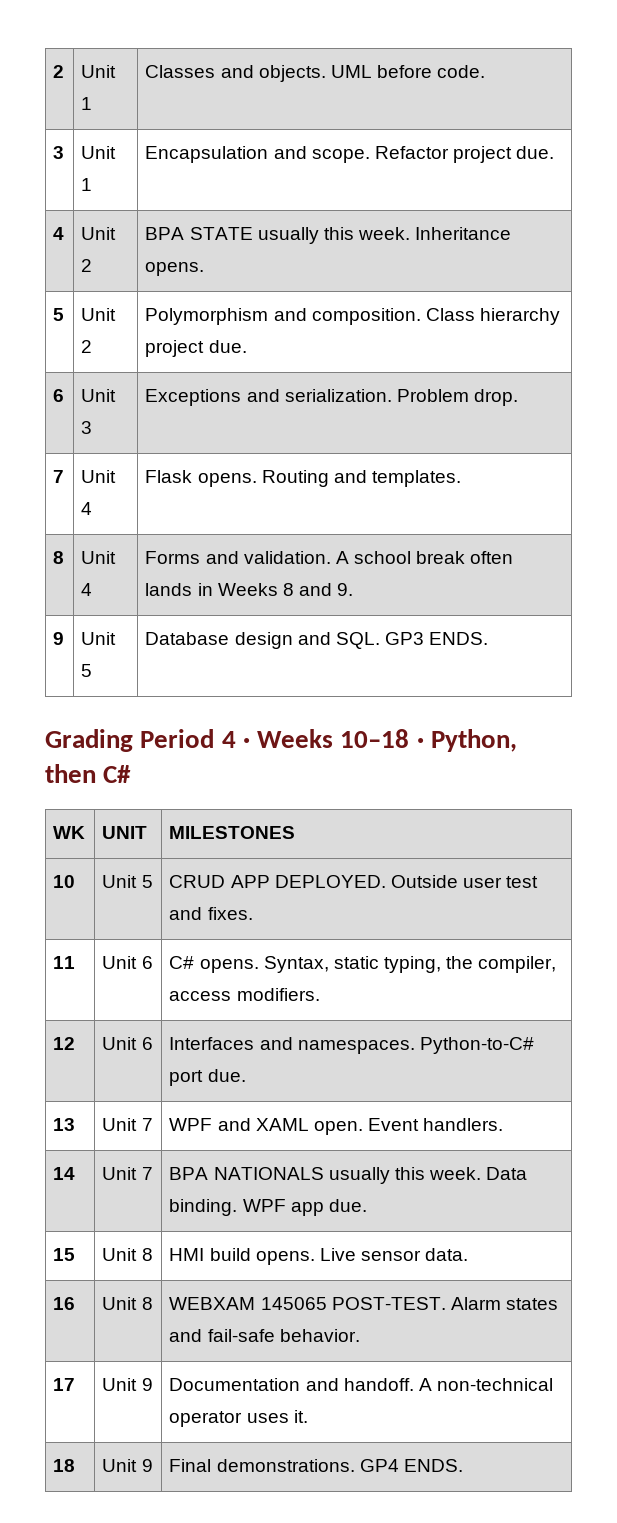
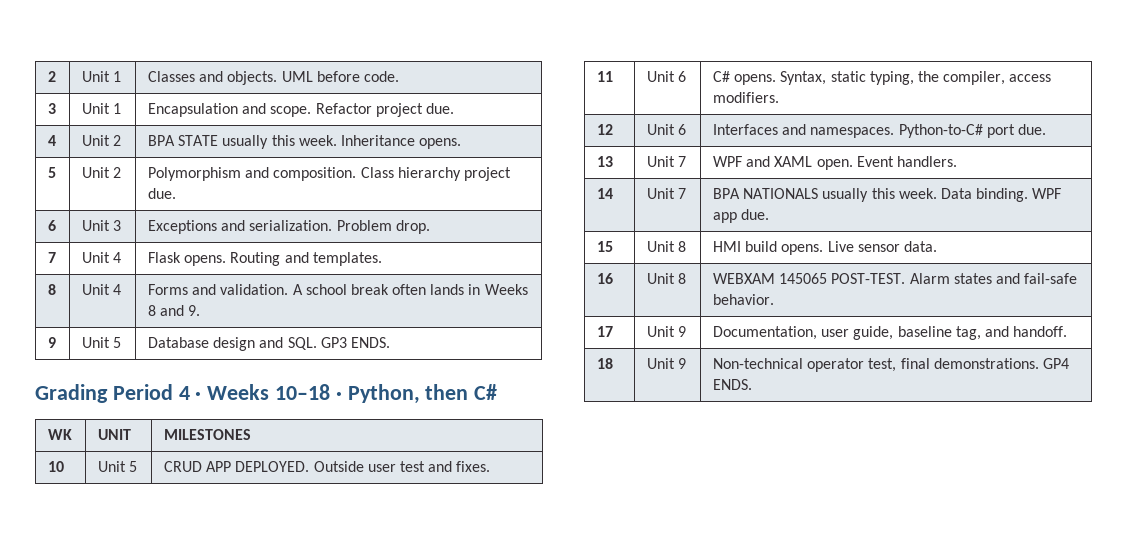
[169,1378,553,1391] [169,1410,308,1427] Documentation and handoff. A non-technical operator uses it. -> [712,326,1068,340] Documentation, user guide, baseline tag, and handoff.
[169,1459,212,1472] Final -> [712,358,930,372] Non-technical operator test, final

